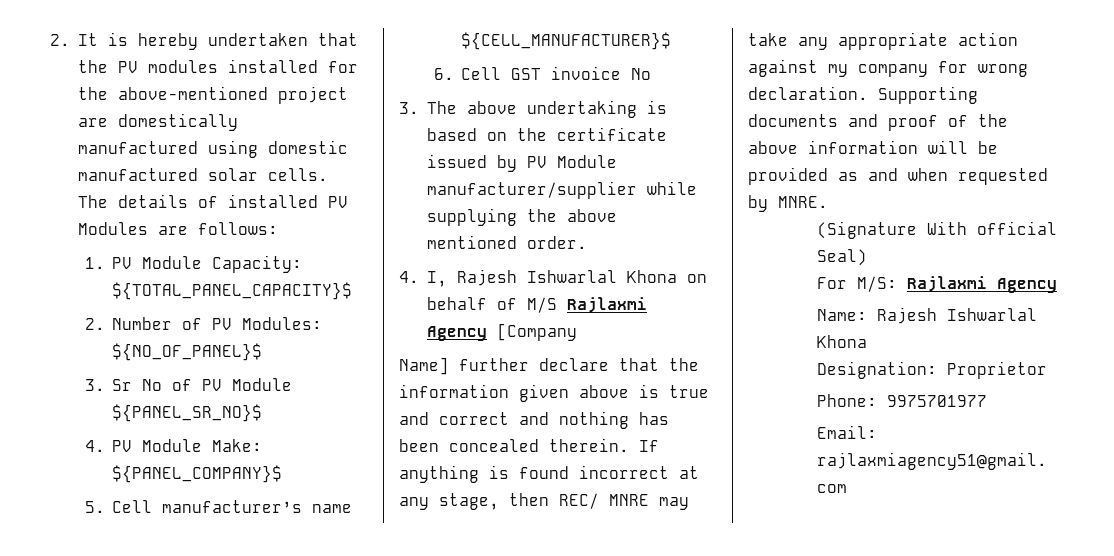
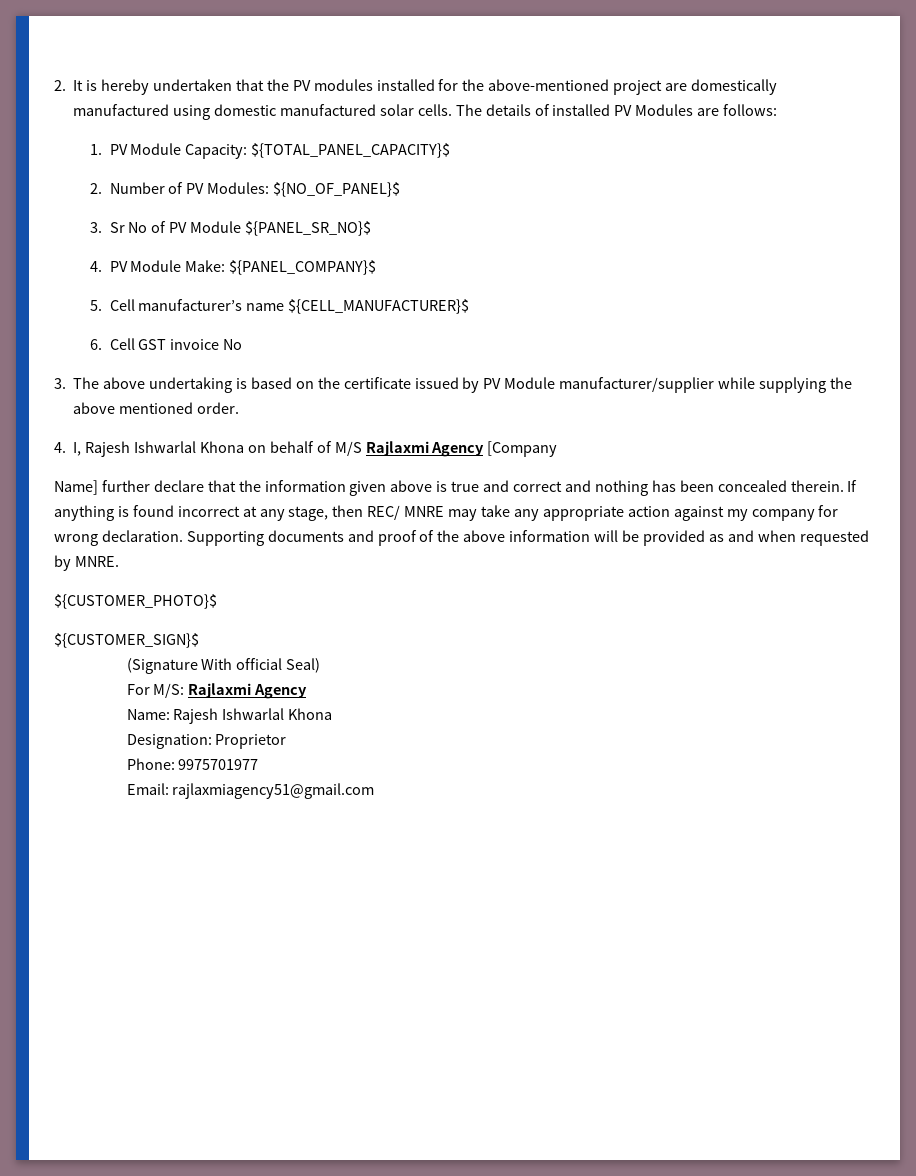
(828, 202) none -> [54,594,217,609] [54,633,199,648] // ${CUSTOMER_PHOTO}$ // ${CUSTOMER_SIGN}$

